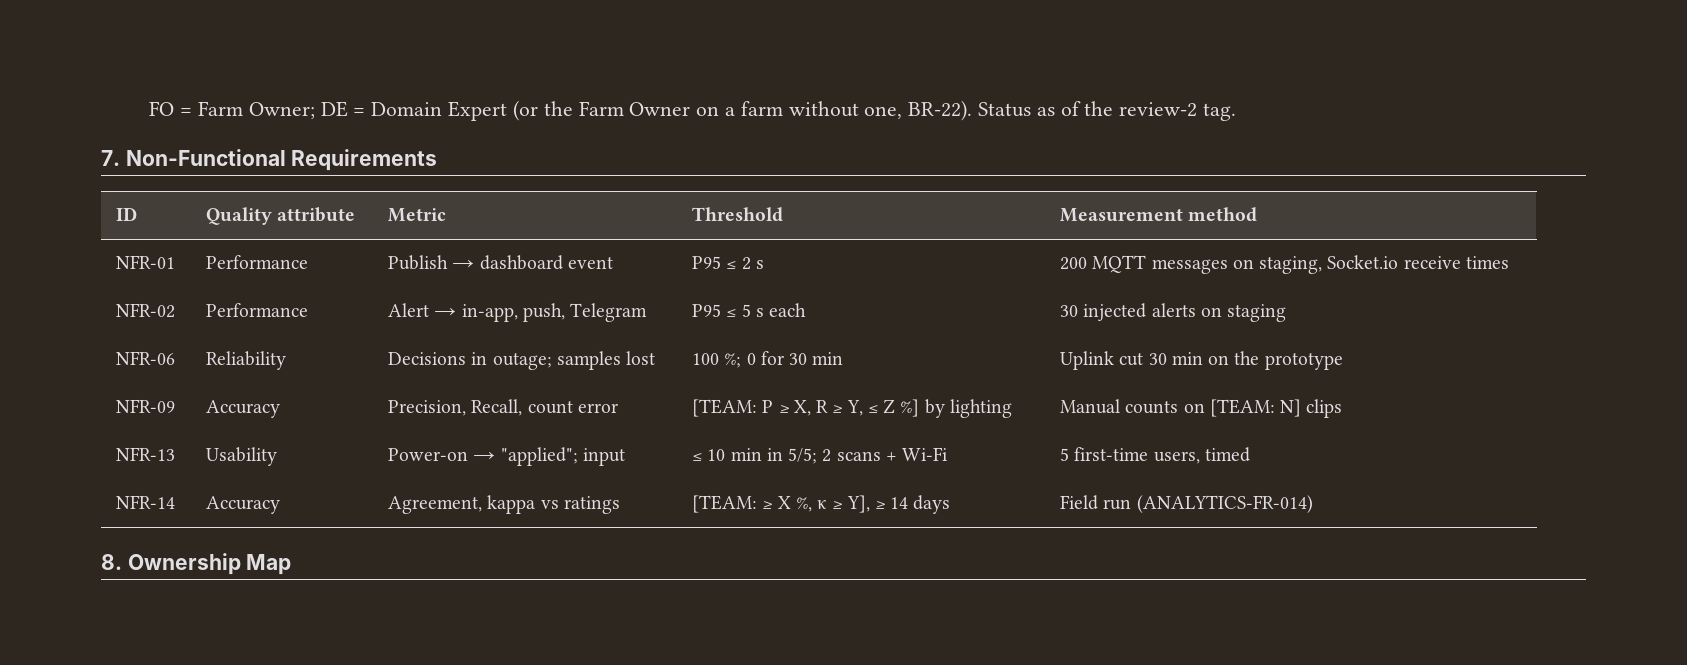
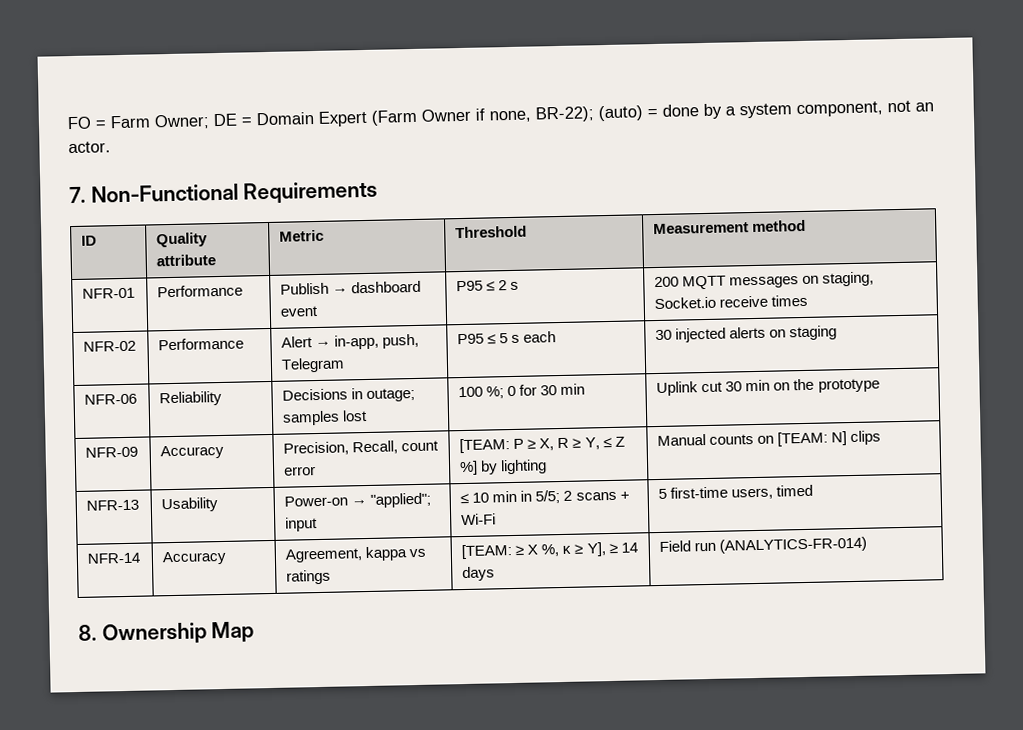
[512,100,1236,121] (or the Farm Owner on a farm without one, BR-22). Status as of the review-2 tag. -> [371,100,934,126] [68,141,111,154] (Farm Owner if none, BR-22); (auto) = done by a system component, not an actor.

